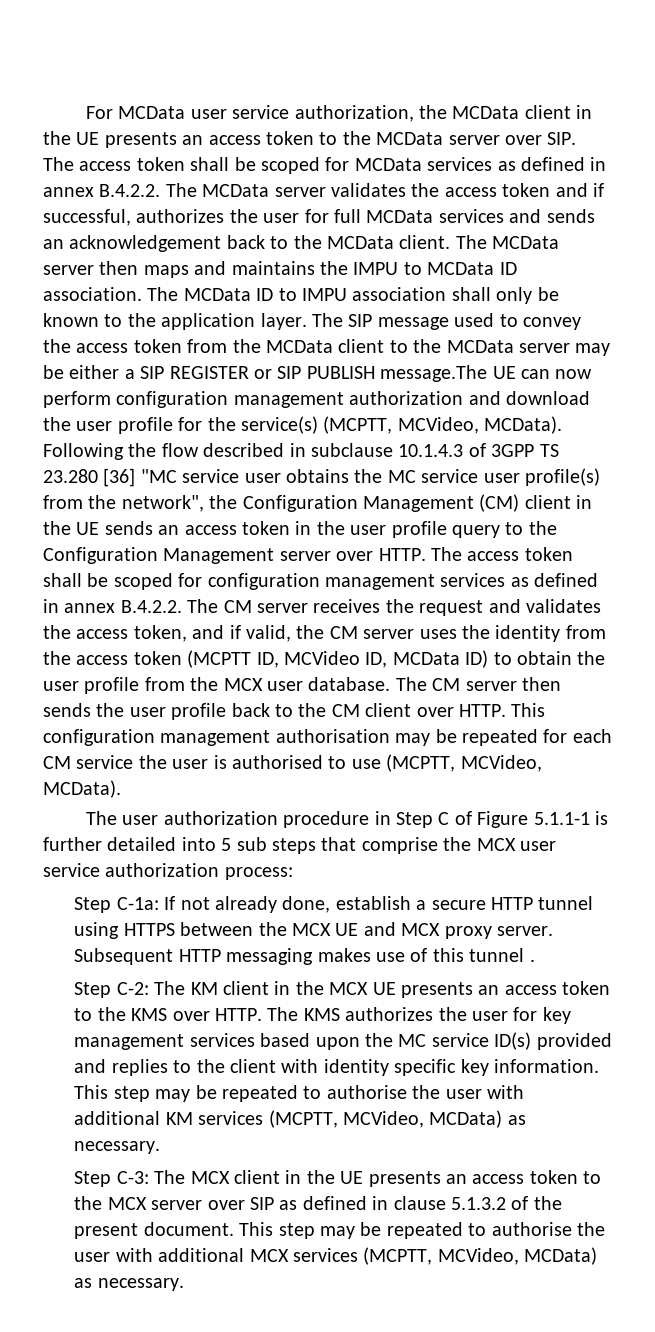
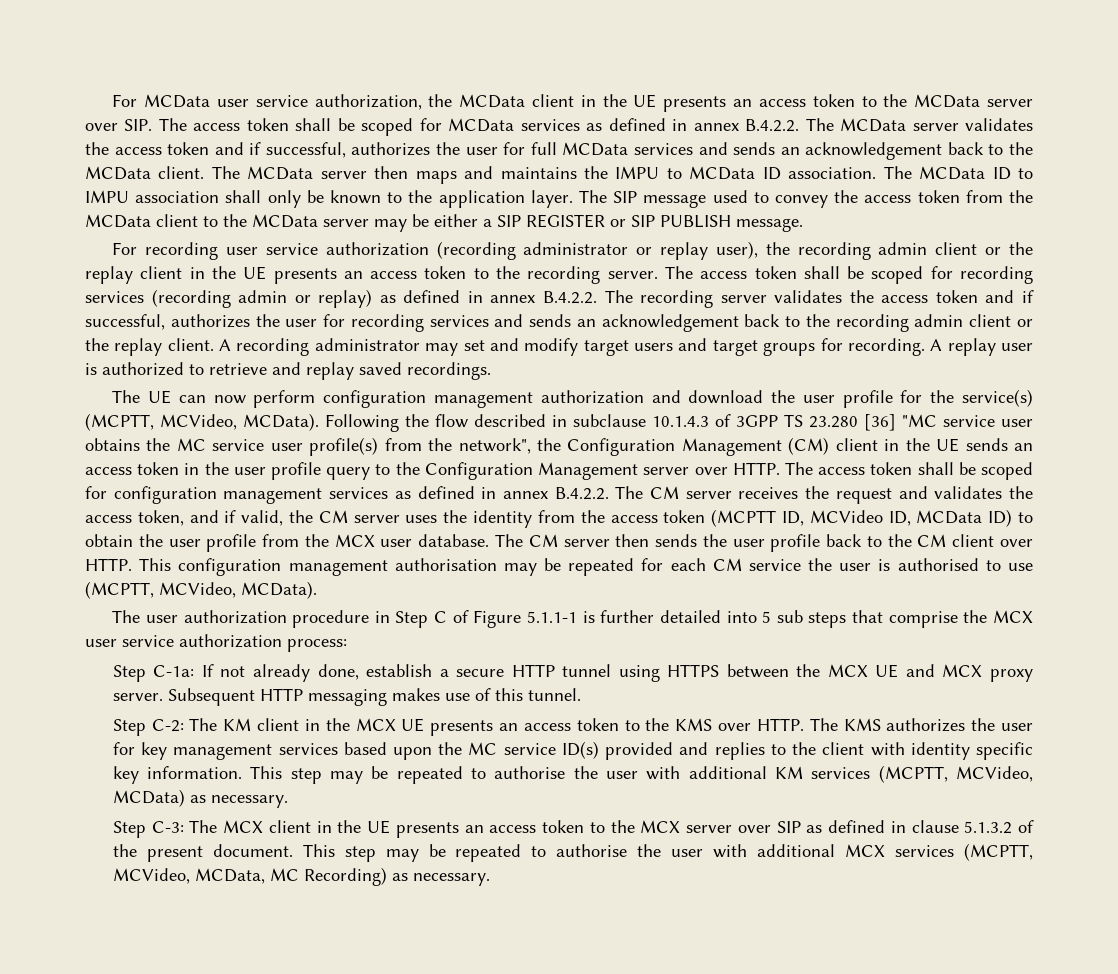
[380,365,488,382] message.The -> [736,218,803,232] [112,241,1033,260] [85,266,1033,284] [85,289,1034,308] [85,314,1033,332] [85,338,1033,356] [85,362,491,380] [112,390,141,403] message. // For recording user service authorization (recording administrator or replay user), the recording admin client or the replay client in the UE presents an access token to the recording server. The access token shall be scoped for recording services (recording admin or replay) as defined in annex B.4.2.2. The recording server validates the access token and if successful, authorizes the user for recording services and sends an acknowledgement back to the recording admin client or the replay client. A recording administrator may set and modify target users and target groups for recording. A replay user is authorized to retrieve and replay saved recordings. // The
[469,948,535,962] tunnel . -> [527,688,581,701] tunnel.
[524,1247,598,1265] MCData) -> [194,867,387,886] MCData, MC Recording)

